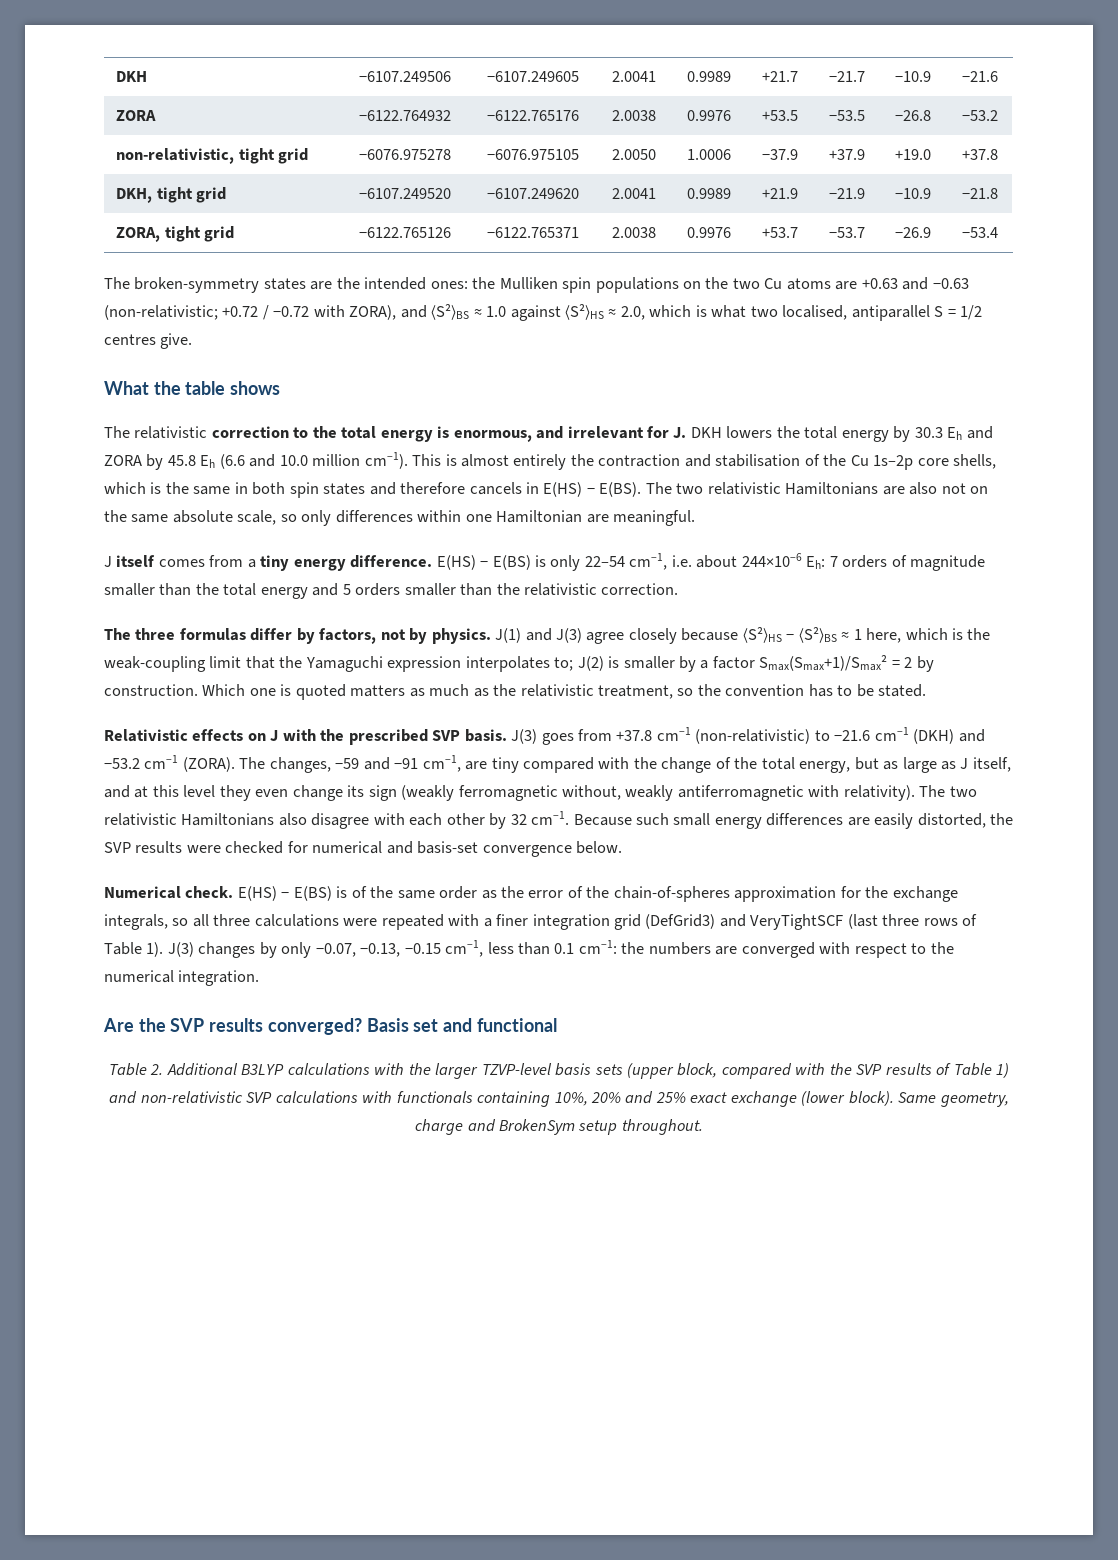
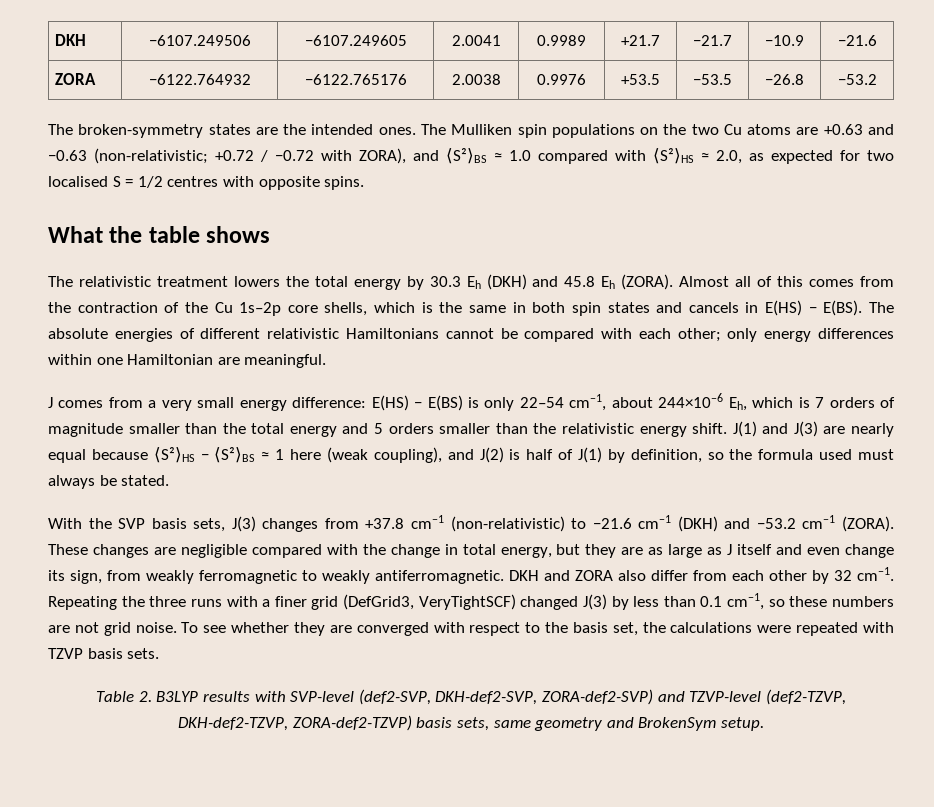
[116,148,309,164] [359,149,451,160] [486,149,579,160] [612,149,656,160] [687,149,731,160] [762,149,798,160] [828,149,865,160] [895,149,931,160] [961,149,998,160] [116,187,227,203] [359,188,451,199] [486,188,579,199] [612,188,656,199] [687,188,731,199] [762,188,798,199] [828,188,865,199] [895,188,931,199] [961,188,998,199] [116,226,235,242] [359,227,451,238] [486,227,579,238] [612,227,656,238] [687,227,731,238] [762,227,798,238] [828,227,865,238] [895,227,931,238] [961,227,998,238] // non-relativistic, tight grid | −6076.975278 | −6076.975105 | 2.0050 | 1.0006 | −37.9 | +37.9 | +19.0 | +37.8 // DKH, tight grid | −6107.249520 | −6107.249620 | 2.0041 | 0.9989 | +21.9 | −21.9 | −10.9 | −21.8 // ZORA, tight grid | −6122.765126 | −6122.765371 | 2.0038 | 0.9976 | +53.7 | −53.7 | −26.9 | −53.4 -> (877, 79) none
[430,277,496,289] ones: the -> [378,124,446,135] ones. The
[510,305,561,321] against -> [538,150,646,164] compared with
[649,305,930,321] which is what two localised, antiparallel -> [749,150,894,164] [48,176,108,187] as expected for two localised
[160,333,193,349] give. -> [222,176,365,190] with opposite spins.
[211,426,722,442] correction to the total energy is enormous, and irrelevant for J. DKH -> [156,276,228,287] treatment
[966,426,993,439] [104,452,801,470] and ZORA by 45.8 Eh (6.6 and 10.0 million cm−1). This is almost entirely the contraction and stabilisation -> [486,274,895,290] [48,302,158,313] (DKH) and 45.8 Eh (ZORA). Almost all of this comes from the contraction
[400,482,466,494] therefore -> (683, 307) none
[676,482,989,495] [104,510,332,526] two relativistic Hamiltonians are also not on the same absolute scale, so only -> [48,328,812,342] absolute energies of different relativistic Hamiltonians cannot be compared with each other; only energy
[116,555,156,567] itself -> (53, 402) none
[260,555,433,571] tiny energy difference. -> [161,397,367,411] very small energy difference:
[671,555,692,567] i.e. -> (607, 402) none
[806,556,826,569] Eh: -> [728,397,810,411] Eh, which is
[601,583,679,595] [104,628,677,644] correction. // The three formulas differ by factors, not by physics. J(1) and J(3) agree closely -> [639,421,894,437] [48,449,86,463] energy shift. J(1) and J(3) are nearly equal
[866,628,991,643] [104,655,934,672] [104,684,927,700] [104,729,574,745] here, which is the weak-coupling limit that the Yamaguchi expression interpolates to; J(2) is smaller by a factor Smax(Smax+1)/Smax² = 2 by construction. Which one is quoted matters as much as the relativistic treatment, so the convention has to be stated. // Relativistic effects on J with the prescribed SVP basis. J(3) goes -> [290,447,895,463] [48,475,170,489] [48,516,319,532] here (weak coupling), and J(2) is half of J(1) by definition, so the formula used must always be stated. // With the SVP basis sets, J(3) changes
[239,755,519,773] The changes, −59 and −91 cm−1, are tiny -> [48,544,247,558] These changes are negligible
[715,757,758,769] of the -> [444,544,458,555] in
(879, 763) none -> [585,544,644,558] they are
[972,757,1011,772] [104,785,977,801] [104,813,405,829] itself, and at this level they even change its sign (weakly ferromagnetic without, weakly antiferromagnetic with relativity). The two relativistic Hamiltonians also disagree with -> [737,544,895,558] [48,570,727,584] itself and even change its sign, from weakly ferromagnetic to weakly antiferromagnetic. DKH and ZORA also differ from
[573,813,1014,829] [104,841,623,857] [104,886,958,902] [104,914,978,930] [104,940,711,958] Because such small energy differences are easily distorted, the SVP results were checked for numerical and basis-set convergence below. // Numerical check. E(HS) − E(BS) is of the same order as the error of the chain-of-spheres approximation for the exchange integrals, so all three calculations were repeated with a finer integration grid (DefGrid3) and VeryTightSCF (last three rows of Table 1). J(3) changes by only −0.07, −0.13, −0.15 cm−1, less than 0.1 cm−1: the numbers -> [48,593,895,610] [48,622,325,636] Repeating the three runs with a finer grid (DefGrid3, VeryTightSCF) changed J(3) by less than 0.1 cm−1, so these numbers are not grid noise. To see whether they
[104,970,260,986] [103,1018,557,1035] [108,1063,1010,1079] [109,1091,1009,1107] [415,1119,703,1135] numerical integration. // Are the SVP results converged? Basis set and functional // Table 2. Additional B3LYP calculations with the larger TZVP-level basis sets (upper block, compared with the SVP results of Table 1) and non-relativistic SVP calculations with functionals containing 10%, 20% and 25% exact exchange (lower block). Same geometry, charge and BrokenSym setup throughout. -> [572,622,895,636] [48,648,160,659] [96,689,846,705] [178,715,764,731] basis set, the calculations were repeated with TZVP basis sets. // Table 2. B3LYP results with SVP-level (def2-SVP, DKH-def2-SVP, ZORA-def2-SVP) and TZVP-level (def2-TZVP, DKH-def2-TZVP, ZORA-def2-TZVP) basis sets, same geometry and BrokenSym setup.

